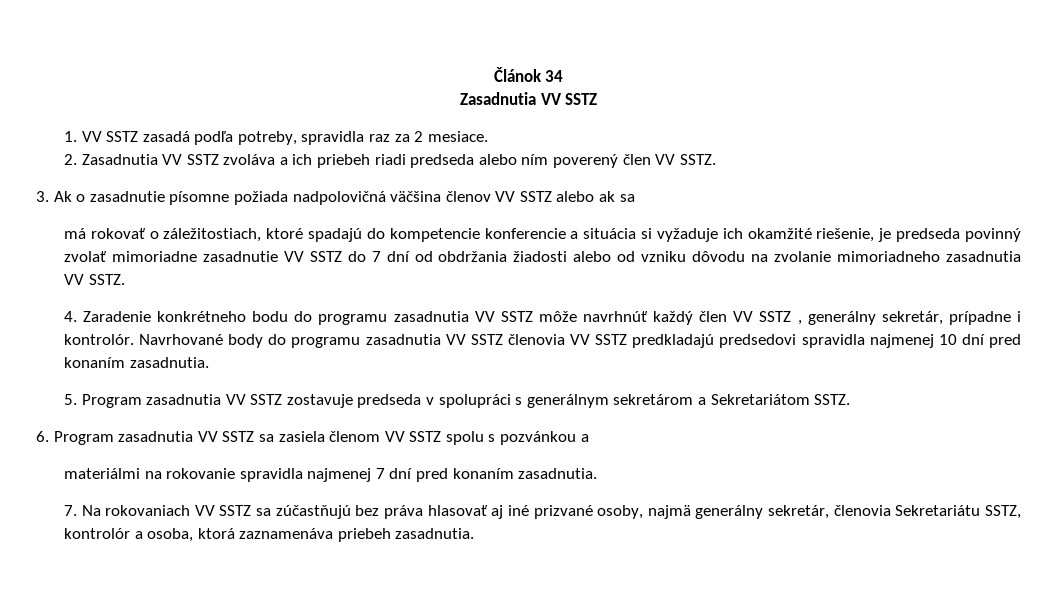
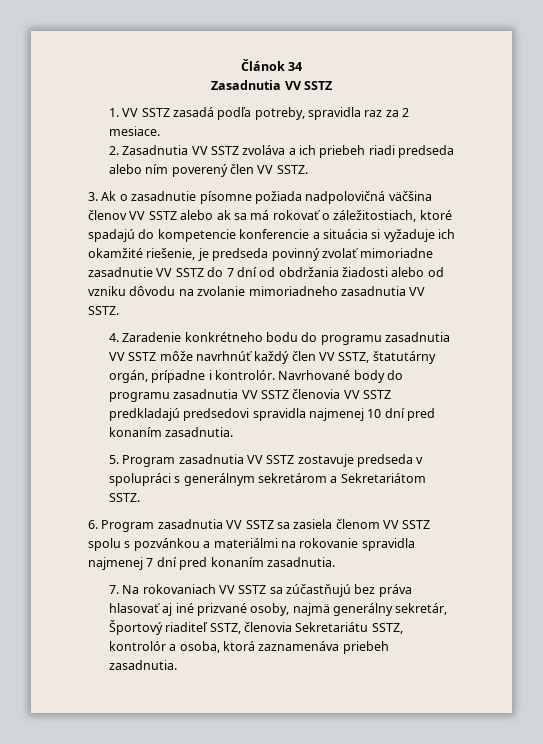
(635, 198) // -> (247, 216) none
[759,311,943,325] SSTZ , generálny sekretár, -> [338,351,436,364] [108,370,148,383] SSTZ, štatutárny orgán,
(589, 438) // -> (211, 544) none
(830, 512) none -> [108,620,241,635] Športový riaditeľ SSTZ,

